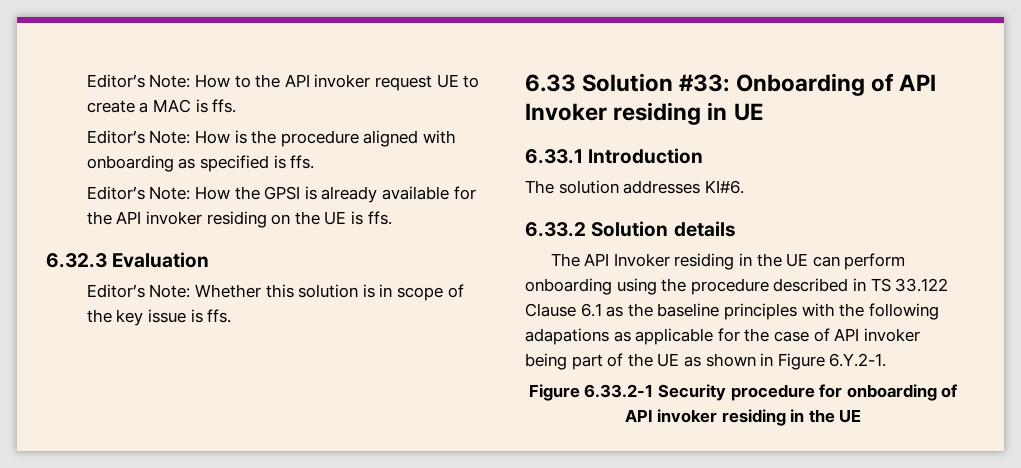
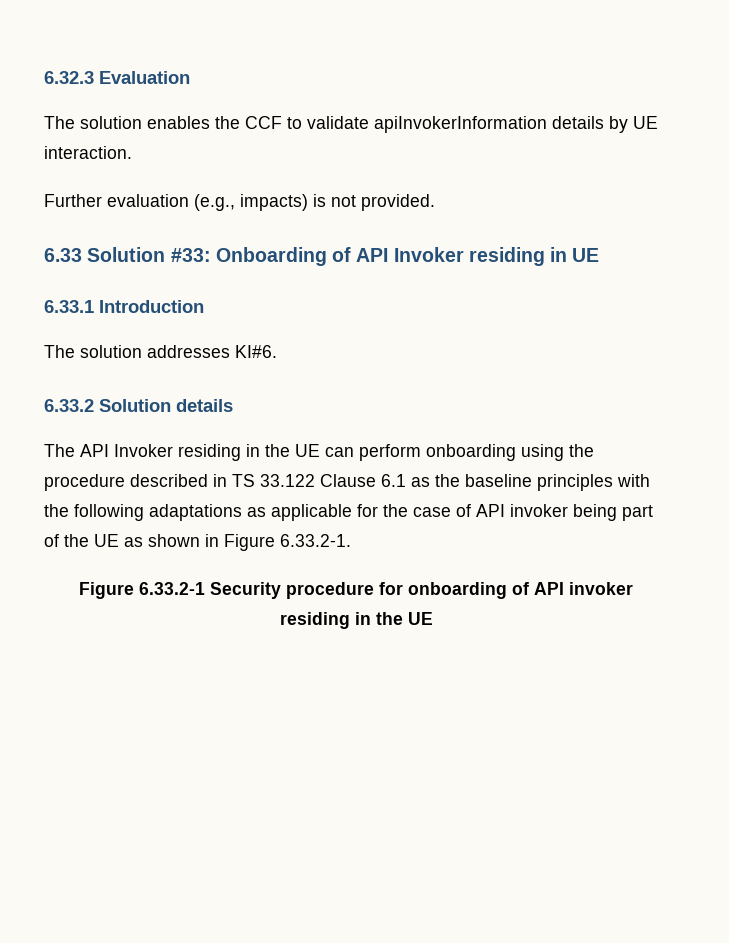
[86,74,480,91] [86,99,237,113] [86,130,456,147] [86,155,315,172] [86,186,476,203] [86,211,392,228] [46,252,210,268] [86,284,464,301] [86,309,232,326] Editor’s Note: How to the API invoker request UE to create a MAC is ffs. // Editor’s Note: How is the procedure aligned with onboarding as specified is ffs. // Editor’s Note: How the GPSI is already available for the API invoker residing on the UE is ffs. // 6.32.3 Evaluation // Editor’s Note: Whether this solution is in scope of the key issue is ffs. -> [44,71,190,84] [44,116,658,133] [44,146,132,159] [44,194,435,211] 6.32.3 Evaluation // The solution enables the CCF to validate apiInvokerInformation details by UE interaction. // Further evaluation (e.g., impacts) is not provided.
[525,328,609,345] adapations -> [149,504,242,521] adaptations
[829,353,887,367] 6.Y.2-1. -> [280,534,351,547] 6.33.2-1.

